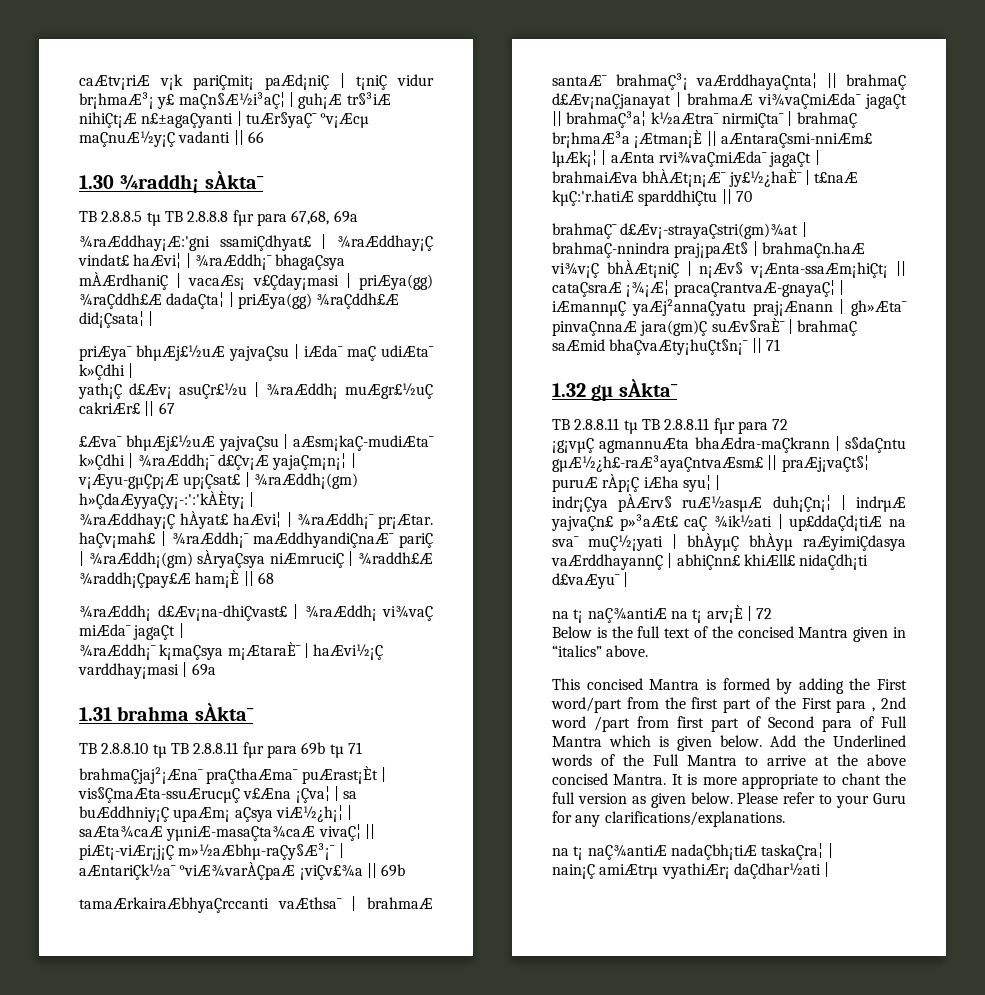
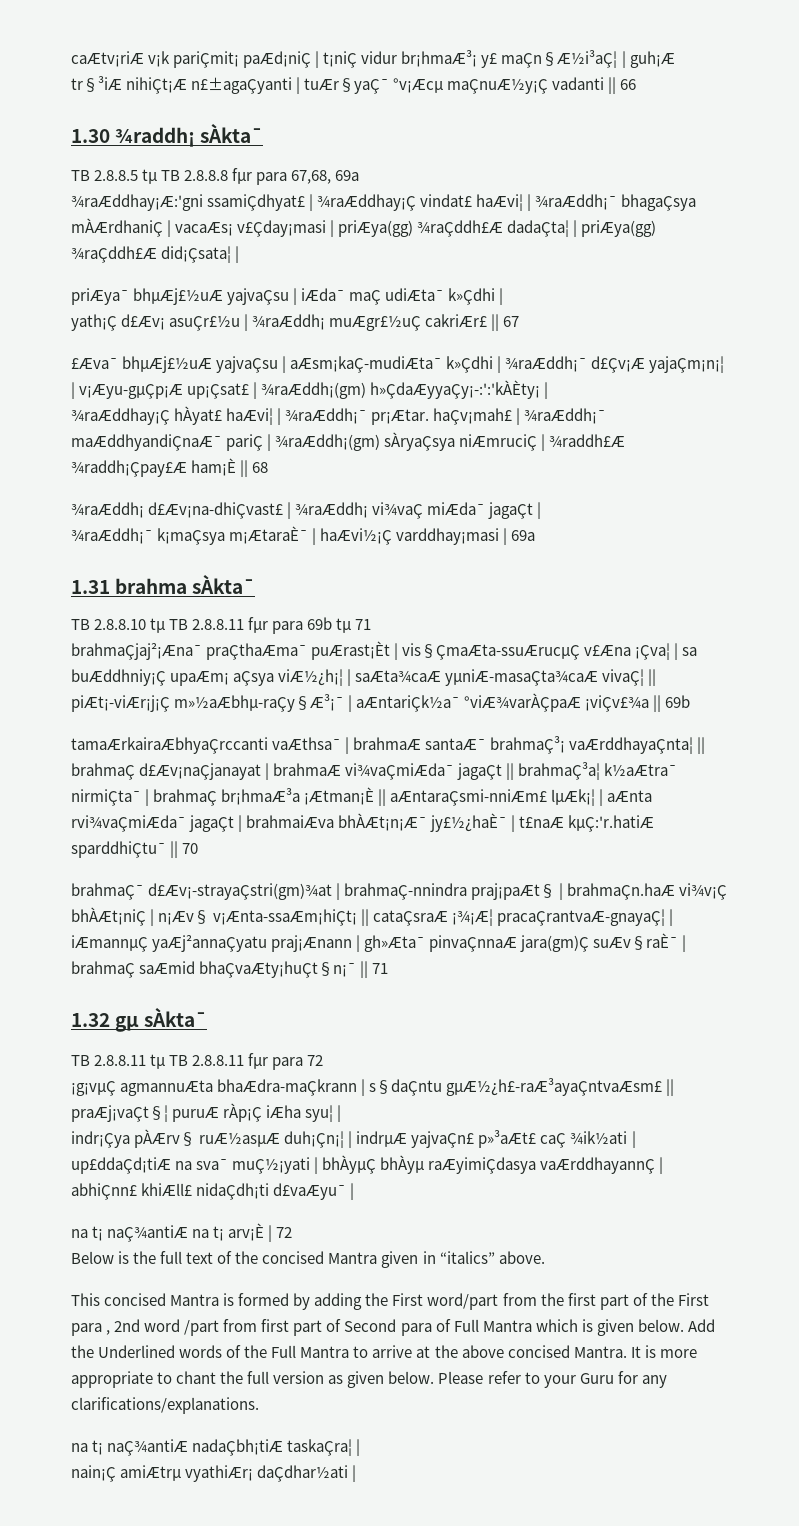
[638,190,718,206] sparddhiÇtu -> [71,841,166,858] sparddhiÇtu¯

